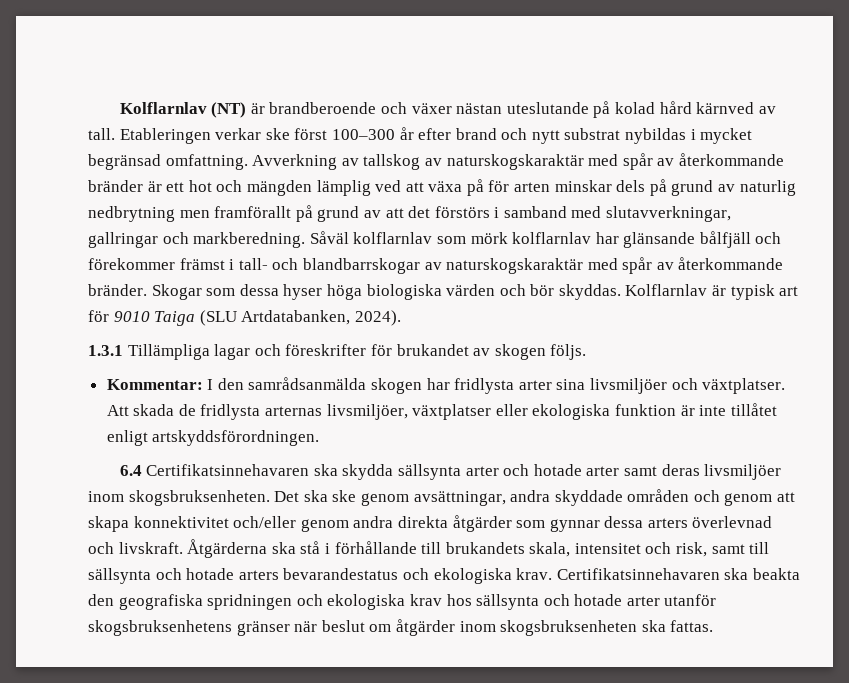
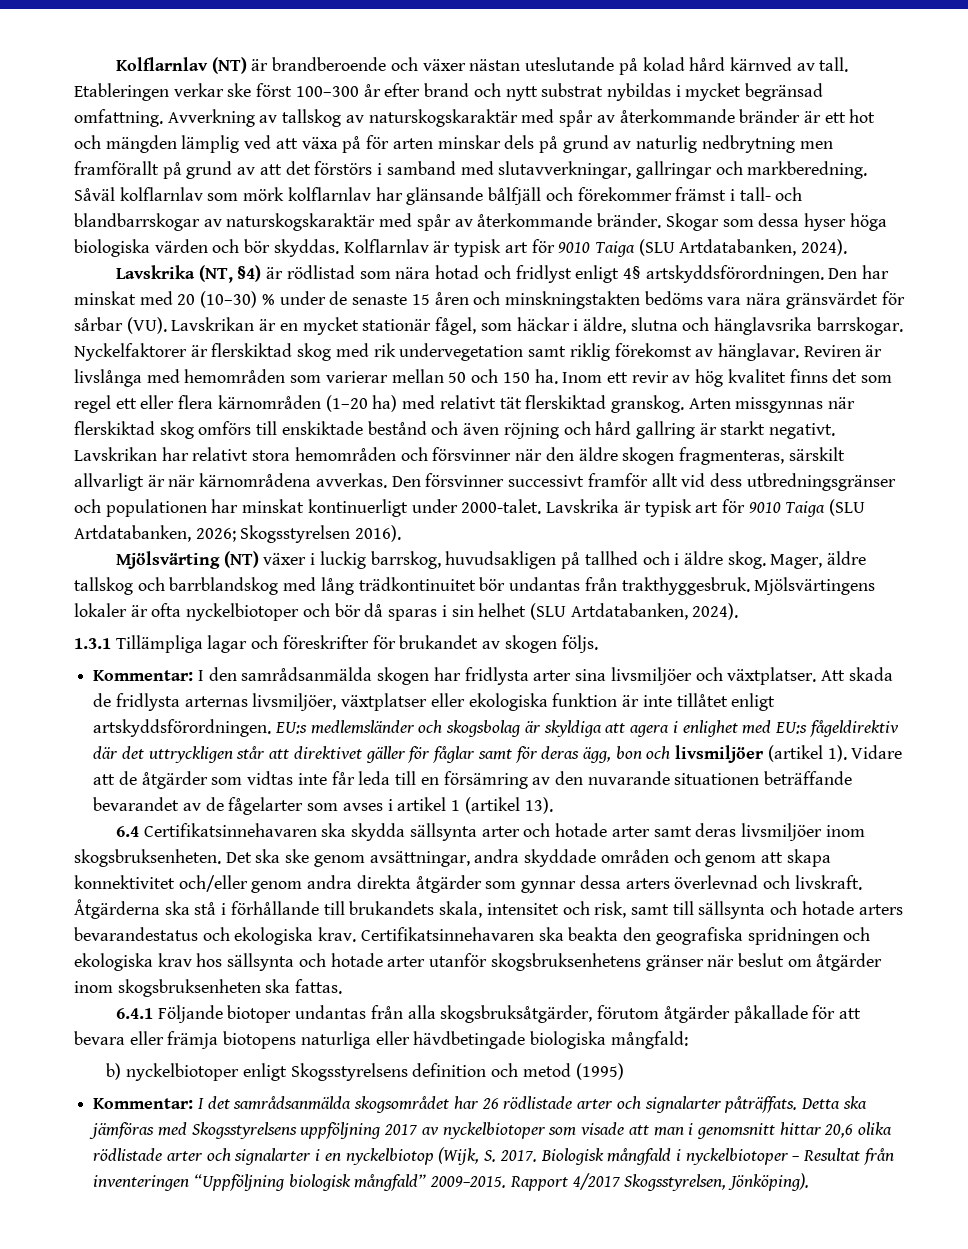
(401, 318) none -> [116,265,890,283] [74,291,905,309] [74,317,903,335] [74,343,883,361] [74,369,893,387] [74,395,856,413] [74,421,836,439] [74,447,845,465] [74,473,896,491] [74,499,866,517] [74,525,402,543] [116,551,867,569] [74,577,876,595] [74,603,739,621] // Lavskrika (NT, §4) är rödlistad som nära hotad och fridlyst enligt 4§ artskyddsförordningen. Den har minskat med 20 (10–30) % under de senaste 15 åren och minskningstakten bedöms vara nära gränsvärdet för sårbar (VU). Lavskrikan är en mycket stationär fågel, som häckar i äldre, slutna och hänglavsrika barrskogar. Nyckelfaktorer är flerskiktad skog med rik undervegetation samt riklig förekomst av hänglavar. Reviren är livslånga med hemområden som varierar mellan 50 och 150 ha. Inom ett revir av hög kvalitet finns det som regel ett eller flera kärnområden (1–20 ha) med relativt tät flerskiktad granskog. Arten missgynnas när flerskiktad skog omförs till enskiktade bestånd och även röjning och hård gallring är starkt negativt. Lavskrikan har relativt stora hemområden och försvinner när den äldre skogen fragmenteras, särskilt allvarligt är när kärnområdena avverkas. Den försvinner successivt framför allt vid dess utbredningsgränser och populationen har minskat kontinuerligt under 2000-talet. Lavskrika är typisk art för 9010 Taiga (SLU Artdatabanken, 2026; Skogsstyrelsen 2016). // Mjölsvärting (NT) växer i luckig barrskog, huvudsakligen på tallhed och i äldre skog. Mager, äldre tallskog och barrblandskog med lång trädkontinuitet bör undantas från trakthyggesbruk. Mjölsvärtingens lokaler är ofta nyckelbiotoper och bör då sparas i sin helhet (SLU Artdatabanken, 2024).
(320, 438) none -> [274,720,899,737] [93,745,903,763] [93,771,853,789] [93,797,553,815] EU:s medlemsländer och skogsbolag är skyldiga att agera i enlighet med EU:s fågeldirektiv där det uttryckligen står att direktivet gäller för fåglar samt för deras ägg, bon och livsmiljöer (artikel 1). Vidare att de åtgärder som vidtas inte får leda till en försämring av den nuvarande situationen beträffande bevarandet av de fågelarter som avses i artikel 1 (artikel 13).
(714, 626) none -> [116,1005,861,1023] [74,1031,688,1049] [106,1063,624,1081] [93,1096,867,1113] [89,1122,893,1139] [93,1147,894,1165] [93,1173,810,1191] // 6.4.1 Följande biotoper undantas från alla skogsbruksåtgärder, förutom åtgärder påkallade för att bevara eller främja biotopens naturliga eller hävdbetingade biologiska mångfald: // b) nyckelbiotoper enligt Skogsstyrelsens definition och metod (1995) // Kommentar: I det samrådsanmälda skogsområdet har 26 rödlistade arter och signalarter påträffats. Detta ska jämföras med Skogsstyrelsens uppföljning 2017 av nyckelbiotoper som visade att man i genomsnitt hittar 20,6 olika rödlistade arter och signalarter i en nyckelbiotop (Wijk, S. 2017. Biologisk mångfald i nyckelbiotoper – Resultat från inventeringen “Uppföljning biologisk mångfald” 2009–2015. Rapport 4/2017 Skogsstyrelsen, Jönköping).

